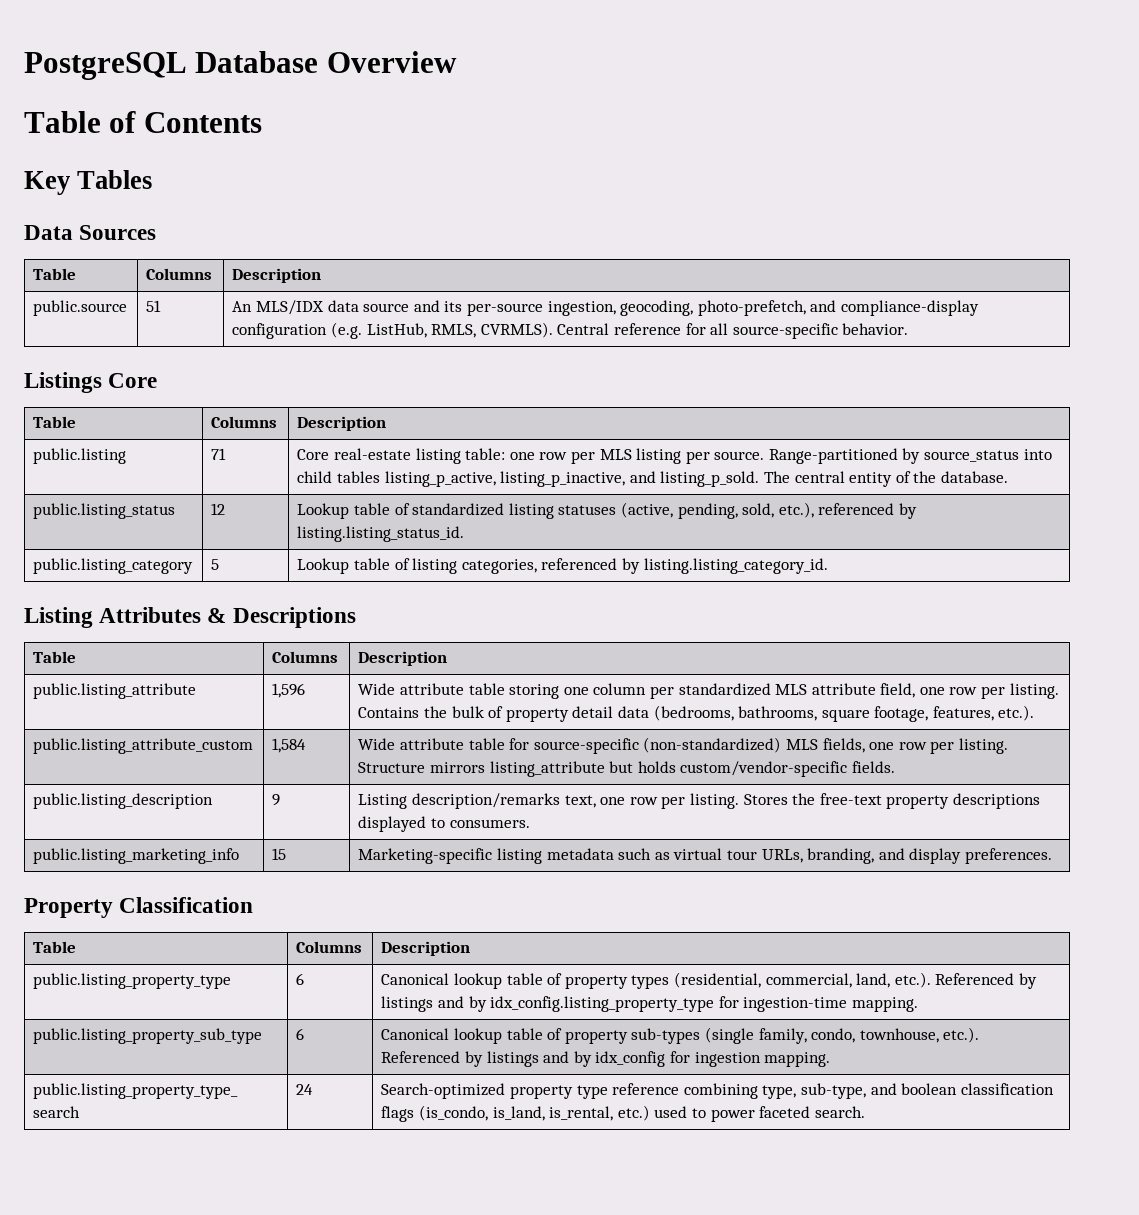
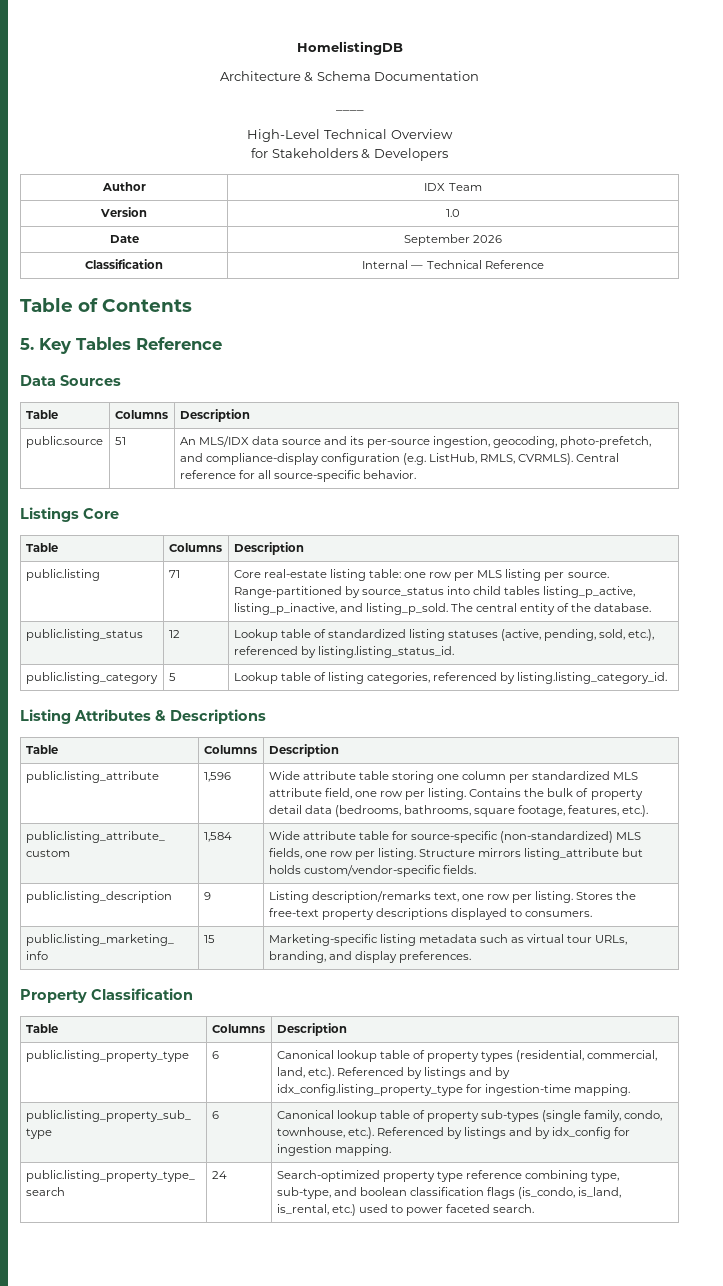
[24,51,457,80] PostgreSQL Database Overview -> [296,41,403,55] [219,71,480,82] [335,110,364,111] [247,129,453,142] [251,148,448,161] [101,182,146,191] [424,183,482,191] [100,207,147,217] [446,209,460,217] [109,235,139,243] [403,234,503,246] [85,259,163,269] [362,260,544,269] HomelistingDB // Architecture & Schema Documentation // ____ // High-Level Technical Overview // for Stakeholders & Developers // Author | IDX Team // Version | 1.0 // Date | September 2026 // Classification | Internal — Technical Reference
(262, 122) none -> [20,338,34,350] 5.
(153, 179) none -> [136,337,222,350] Reference

